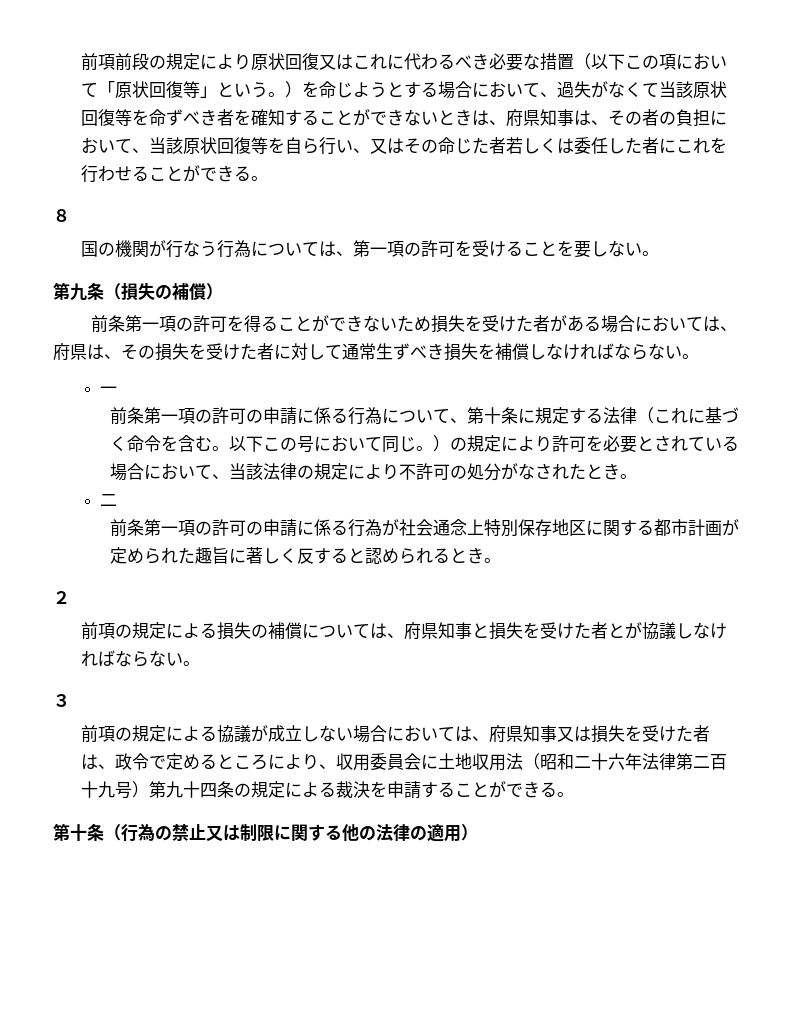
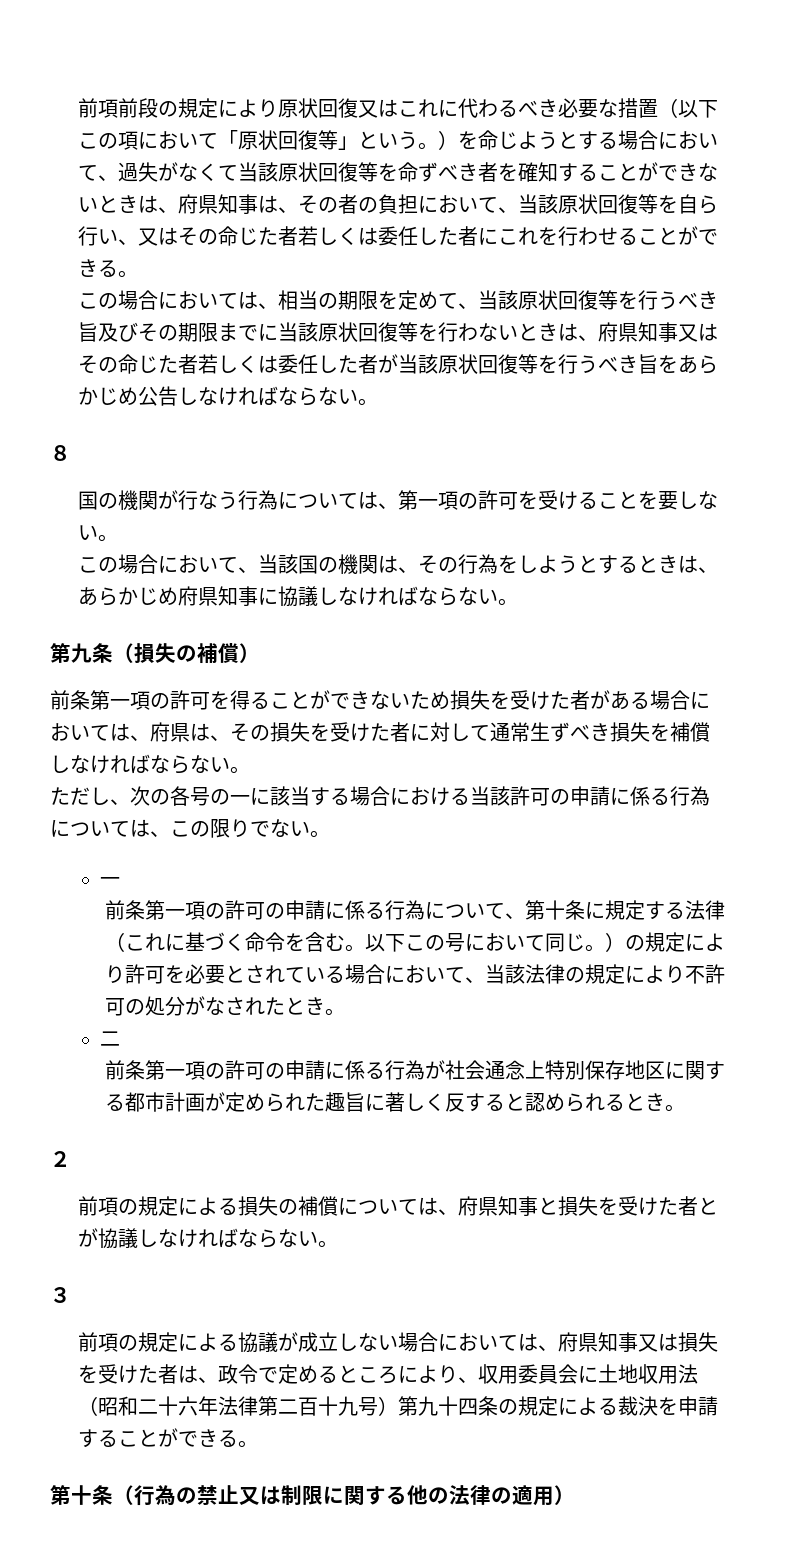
(269, 178) none -> [77,290,718,310] [77,322,718,342] [77,354,718,374] [77,386,378,406] // この場合においては、相当の期限を定めて、当該原状回復等を行うべき旨及びその期限までに当該原状回復等を行わないときは、府県知事又はその命じた者若しくは委任した者が当該原状回復等を行うべき旨をあらかじめ公告しなければならない。
(660, 253) none -> [77,554,718,574] [77,586,518,607] // この場合において、当該国の機関は、その行為をしようとするときは、あらかじめ府県知事に協議しなければならない。
(699, 356) none -> [50,786,710,806] [50,818,330,838] // ただし、次の各号の一に該当する場合における当該許可の申請に係る行為については、この限りでない。

